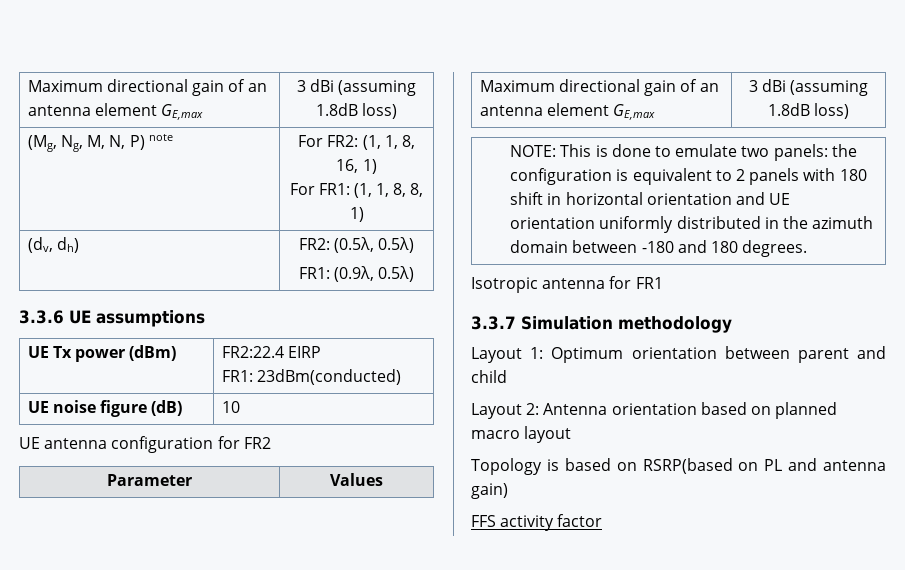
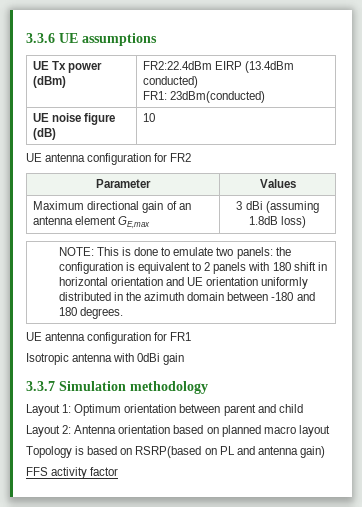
[27,79,267,96] [27,103,204,120] [296,79,417,96] [315,103,398,119] [27,134,173,152] [298,135,415,150] [336,159,377,174] [289,183,424,198] [349,207,364,222] [27,237,79,253] [298,237,415,253] [298,266,415,282] Maximum directional gain of an antenna element GE,max | 3 dBi (assuming 1.8dB loss) // (Mg, Ng, M, N, P) note | For FR2: (1, 1, 8, 16, 1) // For FR1: (1, 1, 8, 8, 1) // (dv, dh) | FR2: (0.5λ, 0.5λ) // FR1: (0.9λ, 0.5λ) // -> (26, 38) none
[221,346,284,358] FR2:22.4 -> [143,61,213,70] FR2:22.4dBm
(321, 352) none -> [245,61,295,73] [143,76,199,88] (13.4dBm conducted)
(808, 248) none -> [26,332,192,344] // UE antenna configuration for FR1
[609,276,663,289] for FR1 -> [113,353,185,365] with 0dBi gain

